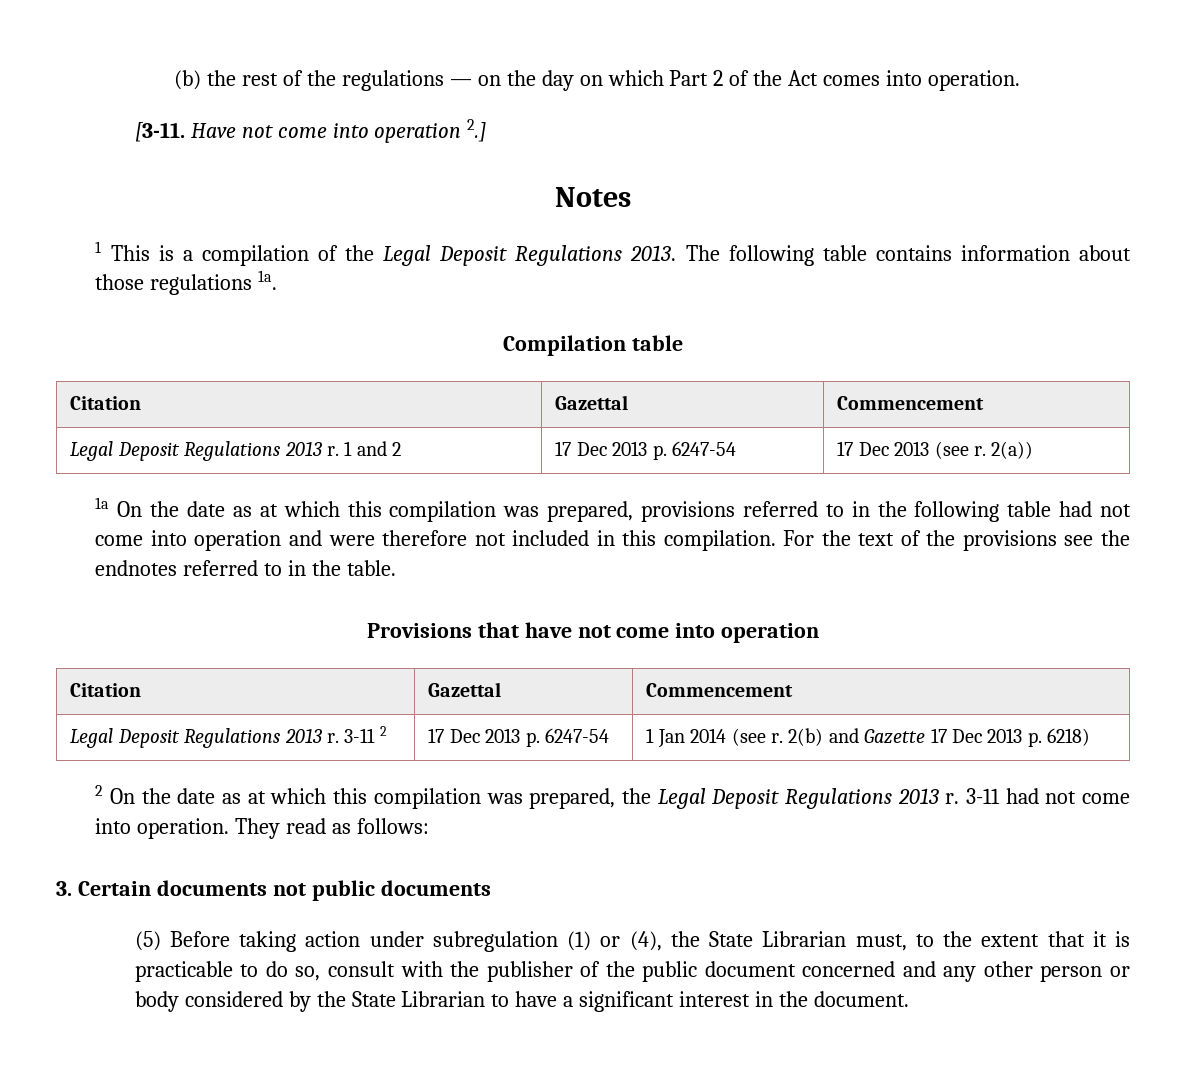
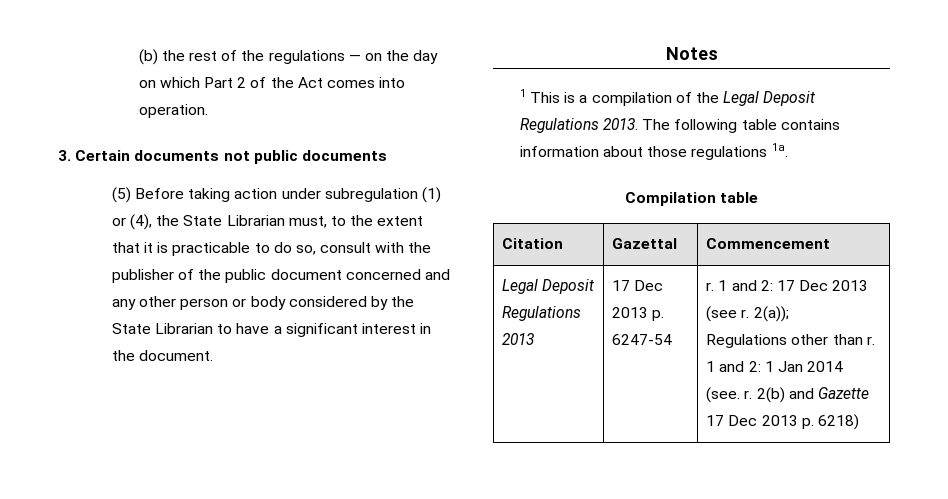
[134,119,487,143] [555,187,631,207] [95,241,1132,266] [95,270,278,295] [503,335,683,356] [70,396,142,410] [555,395,629,410] [837,396,985,410] [70,441,402,461] [555,441,737,460] [837,441,1034,459] [95,497,1132,522] [95,530,1131,551] [95,560,397,576] [366,622,820,643] [70,683,142,697] [428,682,502,697] [646,683,794,697] [70,726,387,748] [428,728,610,747] [646,728,1091,748] [95,785,1131,809] [95,818,430,839] // [3-11. Have not come into operation 2.] // Notes // 1 This is a compilation of the Legal Deposit Regulations 2013. The following table contains information about those regulations 1a. // Compilation table // Citation | Gazettal | Commencement // Legal Deposit Regulations 2013 r. 1 and 2 | 17 Dec 2013 p. 6247-54 | 17 Dec 2013 (see r. 2(a)) // 1a On the date as at which this compilation was prepared, provisions referred to in the following table had not come into operation and were therefore not included in this compilation. For the text of the provisions see the endnotes referred to in the table. // Provisions that have not come into operation // Citation | Gazettal | Commencement // Legal Deposit Regulations 2013 r. 3-11 2 | 17 Dec 2013 p. 6247-54 | 1 Jan 2014 (see r. 2(b) and Gazette 17 Dec 2013 p. 6218) // 2 On the date as at which this compilation was prepared, the Legal Deposit Regulations 2013 r. 3-11 had not come into operation. They read as follows: -> (208, 111) none
(910, 999) none -> [665,47,718,60] [519,89,816,106] [519,118,840,133] [519,143,788,160] [624,192,759,206] [502,238,564,249] [612,238,678,249] [706,238,831,249] [502,279,595,294] [502,306,582,321] [502,333,535,345] [612,280,664,291] [612,307,665,321] [612,334,673,345] [706,280,869,291] [706,306,789,322] [706,334,875,348] [706,361,844,372] [706,387,869,403] [706,414,859,430] // Notes // 1 This is a compilation of the Legal Deposit Regulations 2013. The following table contains information about those regulations 1a. // Compilation table // Citation | Gazettal | Commencement // Legal Deposit Regulations 2013 | 17 Dec 2013 p. 6247-54 | r. 1 and 2: 17 Dec 2013 (see r. 2(a)); // Regulations other than r. 1 and 2: 1 Jan 2014 (see. r. 2(b) and Gazette 17 Dec 2013 p. 6218)

